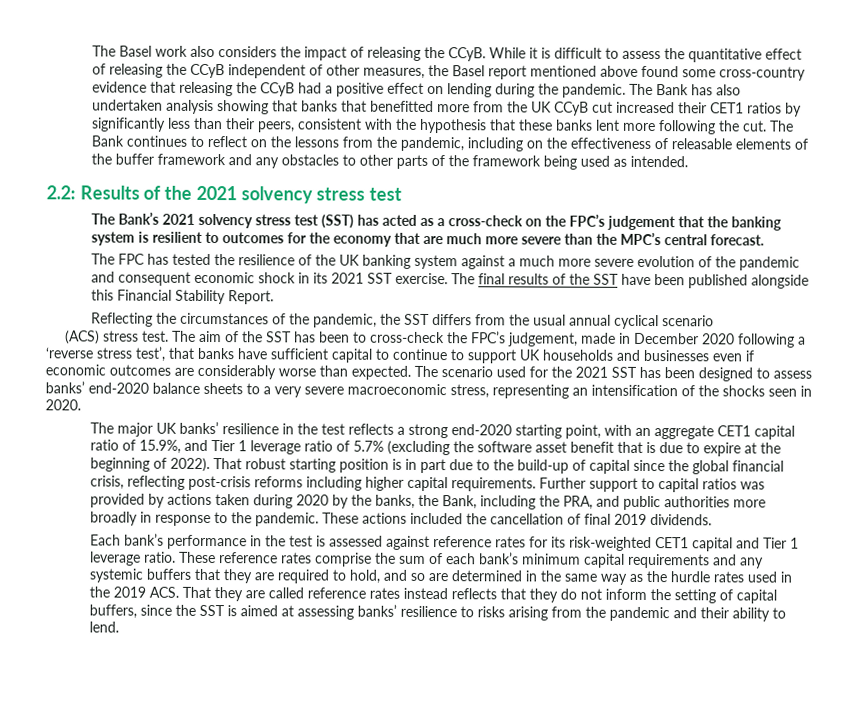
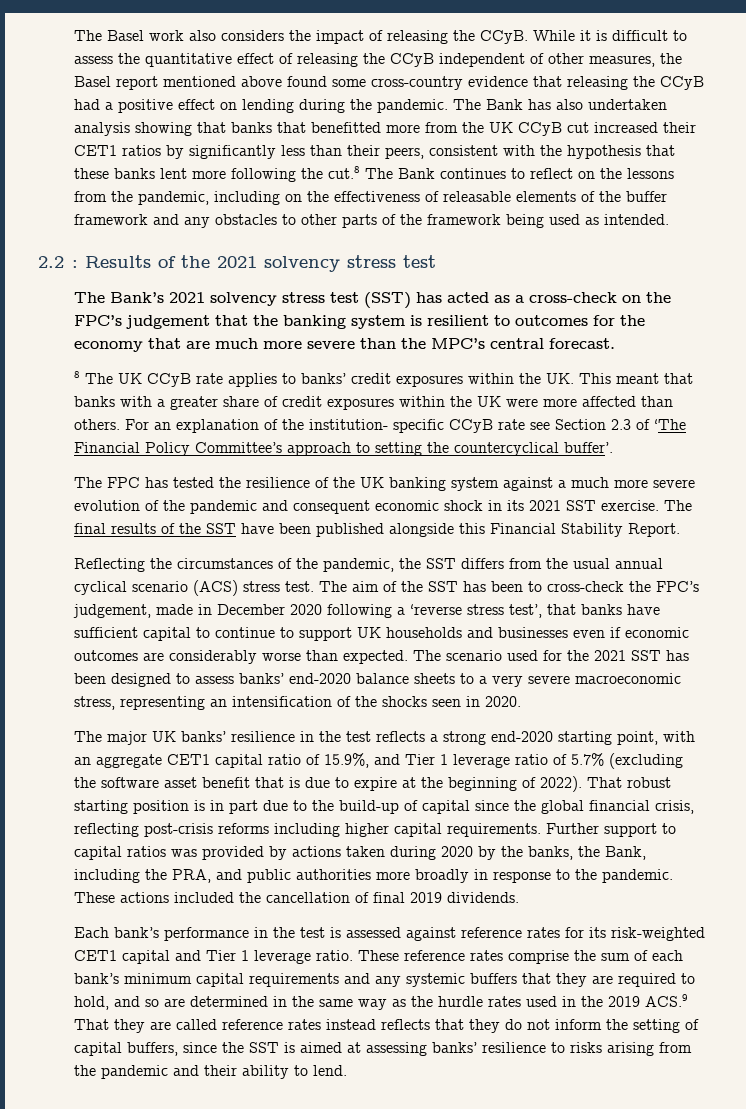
[741,120,767,132] cut. -> [327,166,360,179] cut.8
[46,185,76,200] 2.2: -> [38,256,78,268] 2.2 :
(764, 240) none -> [73,371,693,387] [73,396,673,410] [73,419,686,433] [73,442,613,456] // 8 The UK CCyB rate applies to banks’ credit exposures within the UK. This meant that banks with a greater share of credit exposures within the UK were more affected than others. For an explanation of the institution- specific CCyB rate see Section 2.3 of ‘The Financial Policy Committee’s approach to setting the countercyclical buffer’.
(714, 321) // -> (188, 586) none
[148,586,179,598] ACS. -> [644,994,688,1007] ACS.9

